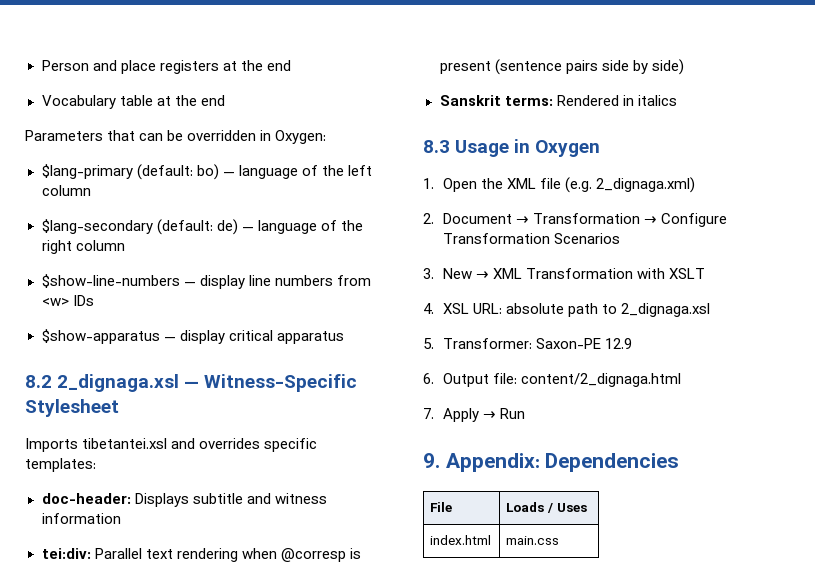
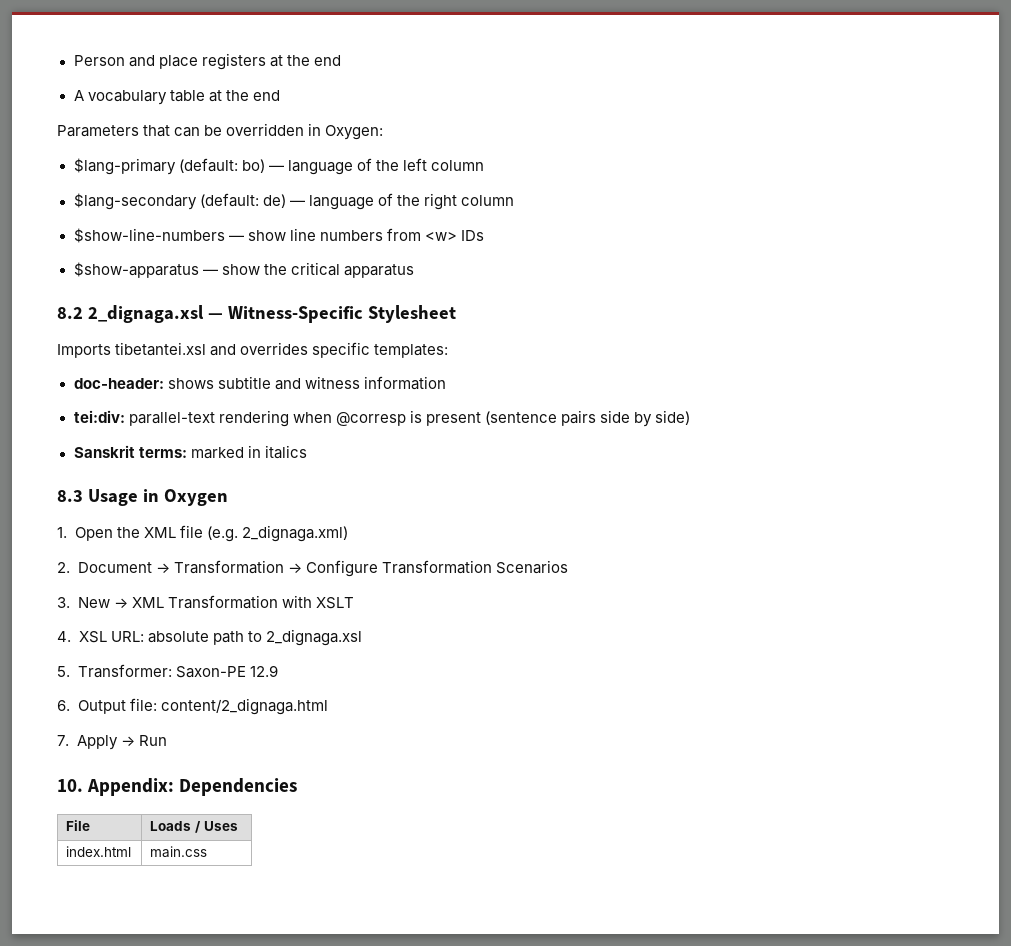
[41,95,116,109] Vocabulary -> [73,90,167,105] A vocabulary
[199,275,245,289] display -> [247,230,286,241] show
[179,330,225,344] display -> [221,264,287,275] show the
[134,493,189,507] Displays -> [167,378,214,389] shows
[94,548,173,559] Parallel text -> [128,412,215,426] parallel-text
[556,95,619,106] Rendered -> [190,447,244,459] marked
[423,453,440,468] 9. -> [57,779,83,792] 10.

